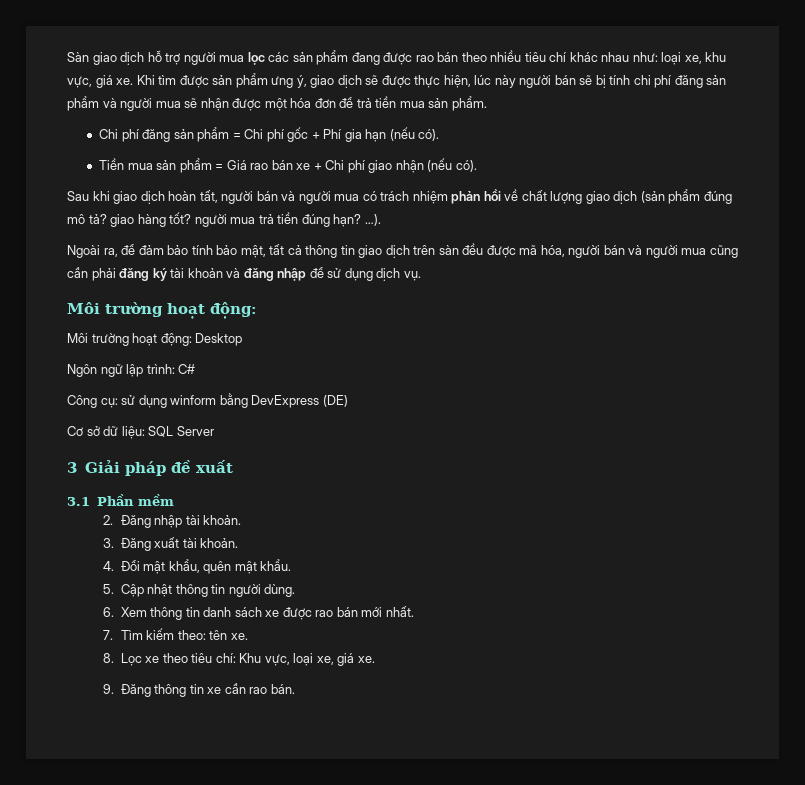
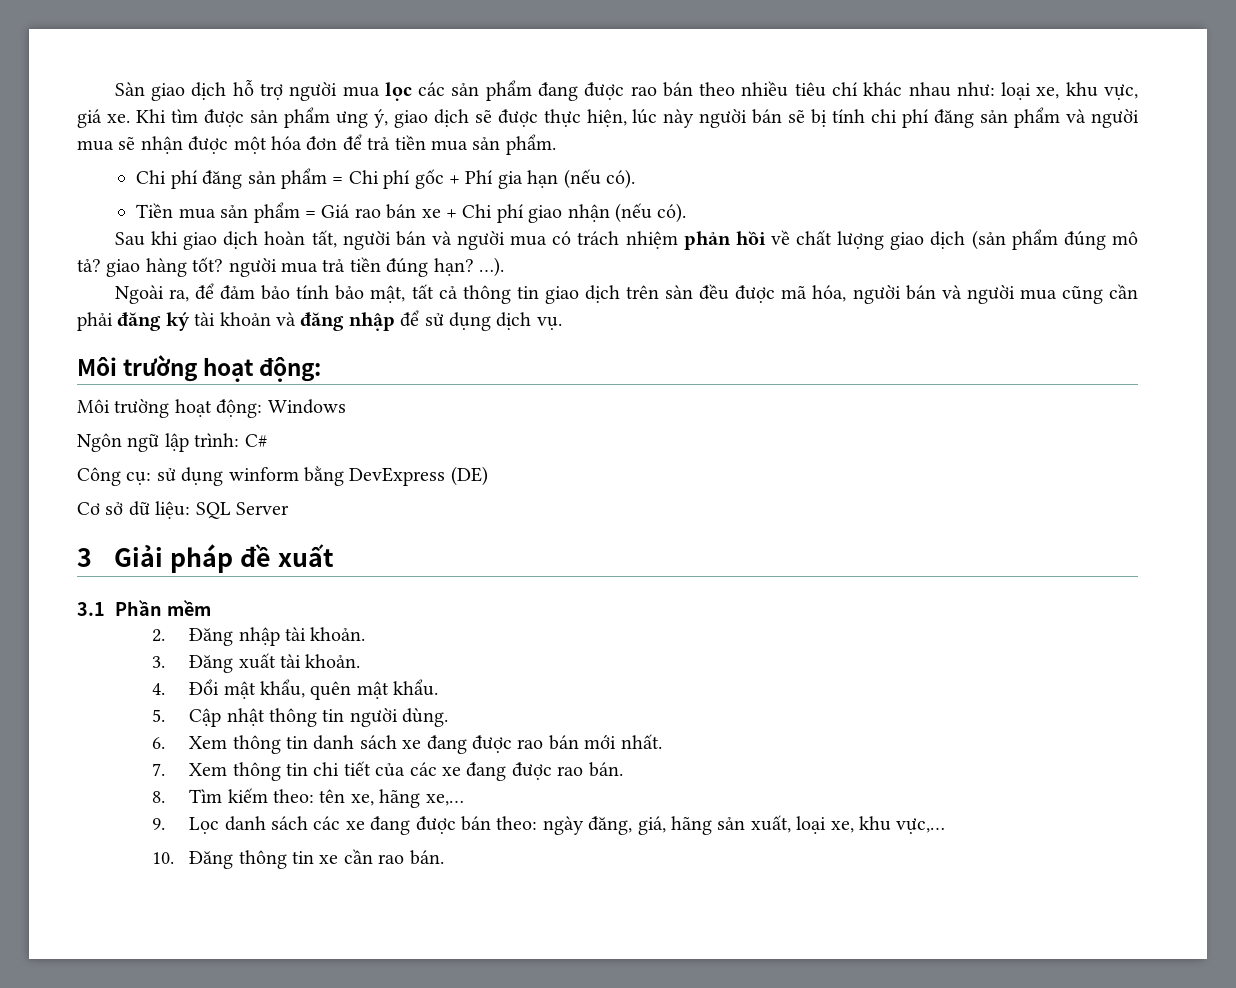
[195,333,243,346] Desktop -> [267,399,346,414] Windows
(280, 613) none -> [426,735,467,754] đang
[120,628,248,640] [102,653,375,666] [102,684,114,694] Tìm kiếm theo: tên xe. // 8. Lọc xe theo tiêu chí: Khu vực, loại xe, giá xe. // 9. -> [189,761,623,781] [151,788,464,808] [151,815,946,835] [151,852,174,864] Xem thông tin chi tiết của các xe đang được rao bán. // 8. Tìm kiếm theo: tên xe, hãng xe,… // 9. Lọc danh sách các xe đang được bán theo: ngày đăng, giá, hãng sản xuất, loại xe, khu vực,… // 10.

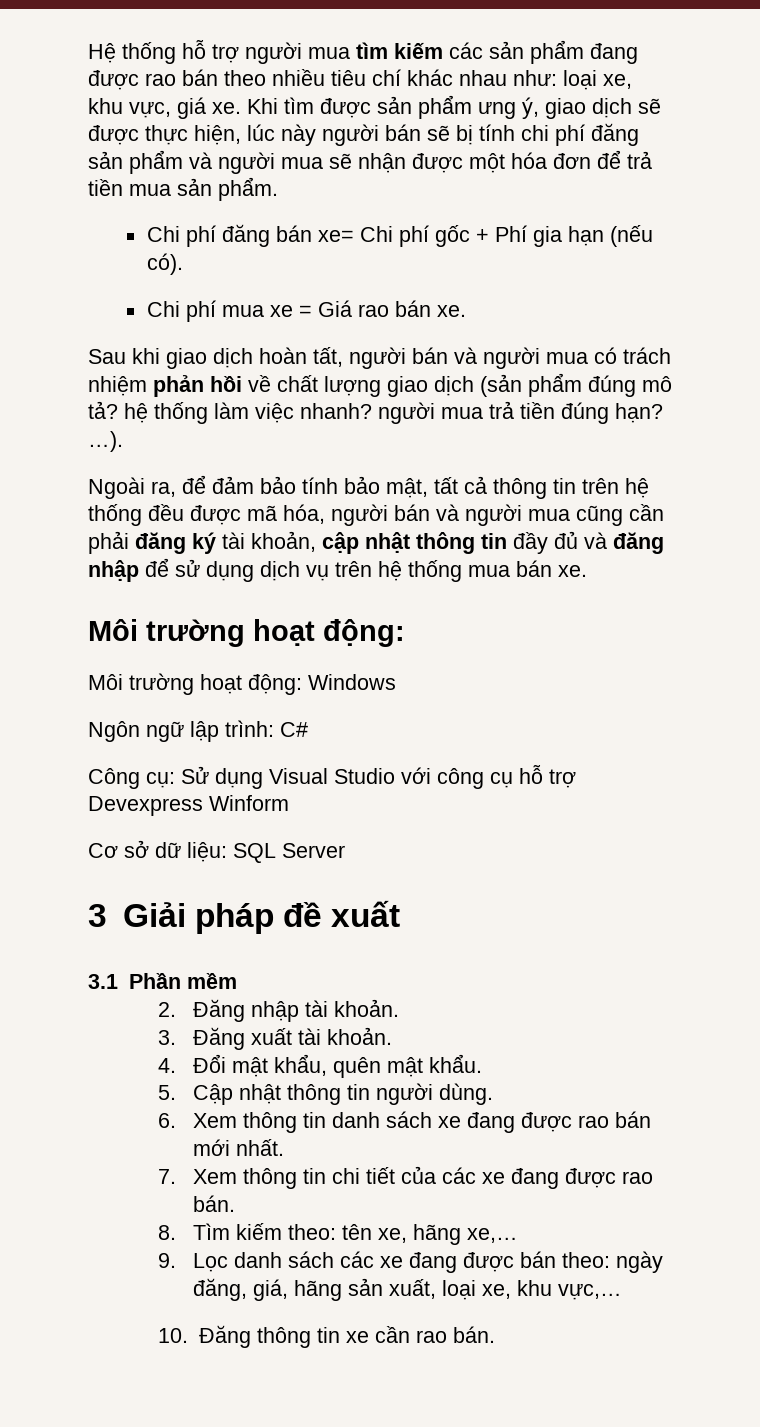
[114,82,227,101] Sàn giao dịch -> [88,42,176,64] Hệ thống
[384,82,412,101] lọc -> [356,42,443,59] tìm kiếm
[247,168,344,189] sản phẩm = -> [275,225,354,242] bán xe=
[136,202,687,223] Tiền mua sản phẩm = Giá rao bán xe + Chi phí giao nhận (nếu có). -> [146,300,466,322] Chi phí mua xe = Giá rao bán xe.
[106,257,224,277] giao hàng tốt? -> [124,402,372,424] hệ thống làm việc nhanh?
[544,285,694,304] giao dịch trên sàn -> [582,478,649,498] [88,504,142,526] trên hệ thống
[219,312,271,326] khoản -> [251,531,578,554] khoản, cập nhật thông tin đầy đủ
[536,317,562,330] vụ. -> [306,560,587,582] vụ trên hệ thống mua bán xe.
[156,466,488,486] sử dụng winform bằng DevExpress (DE) -> [181,765,576,789] [88,795,289,816] Sử dụng Visual Studio với công cụ hỗ trợ Devexpress Winform

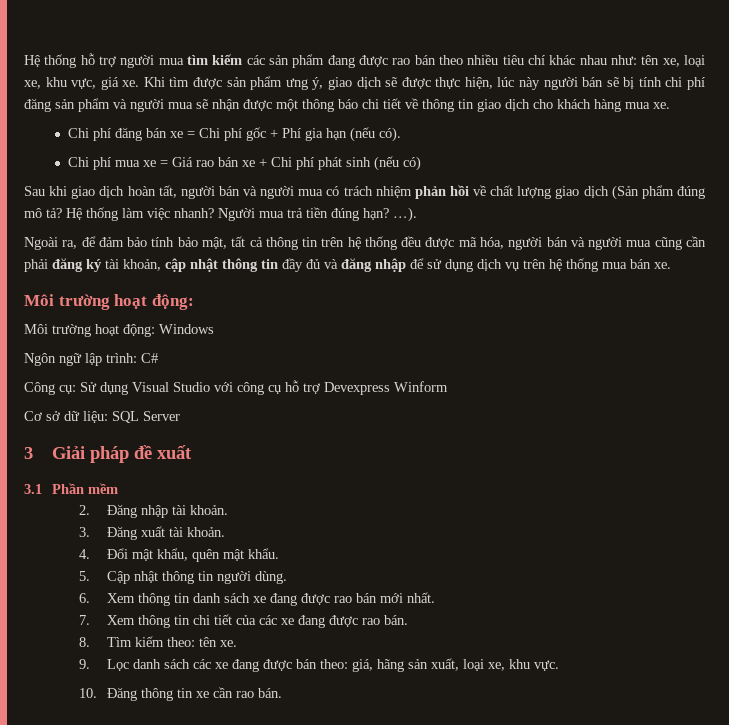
(557, 78) none -> [641,55,680,67] tên xe,
[511,150,652,169] [88,177,278,201] hóa đơn để trả tiền mua sản phẩm. -> [302,98,670,112] thông báo chi tiết về thông tin giao dịch cho khách hàng mua xe.
[317,230,354,242] xe= -> [169,131,195,138] xe =
[436,305,466,317] xe. -> [241,156,421,171] xe + Chi phí phát sinh (nếu có)
[480,374,522,397] (sản -> [611,185,639,200] (Sản
[124,403,148,423] hệ -> [66,208,82,220] Hệ
[378,402,435,424] người -> [218,208,255,221] Người
[378,1224,519,1245] xe, hãng xe,… -> [220,640,238,647] xe.
[616,1251,664,1273] [193,1278,248,1301] ngày đăng, -> (349, 664) none
[558,1284,623,1300] vực,… -> [534,660,560,671] vực.

